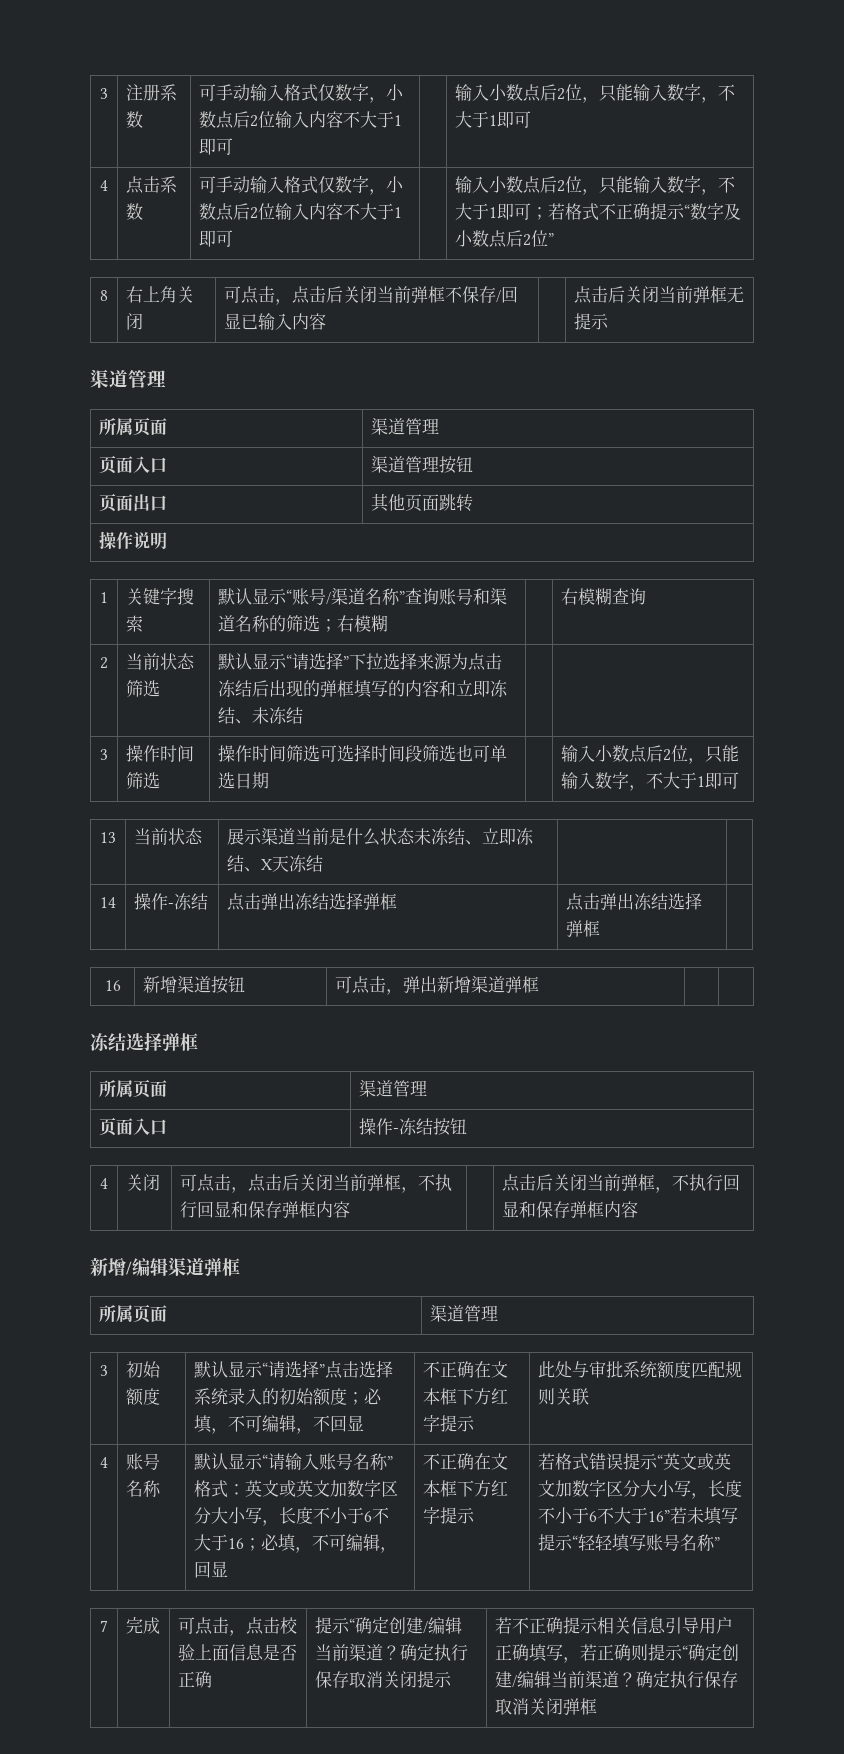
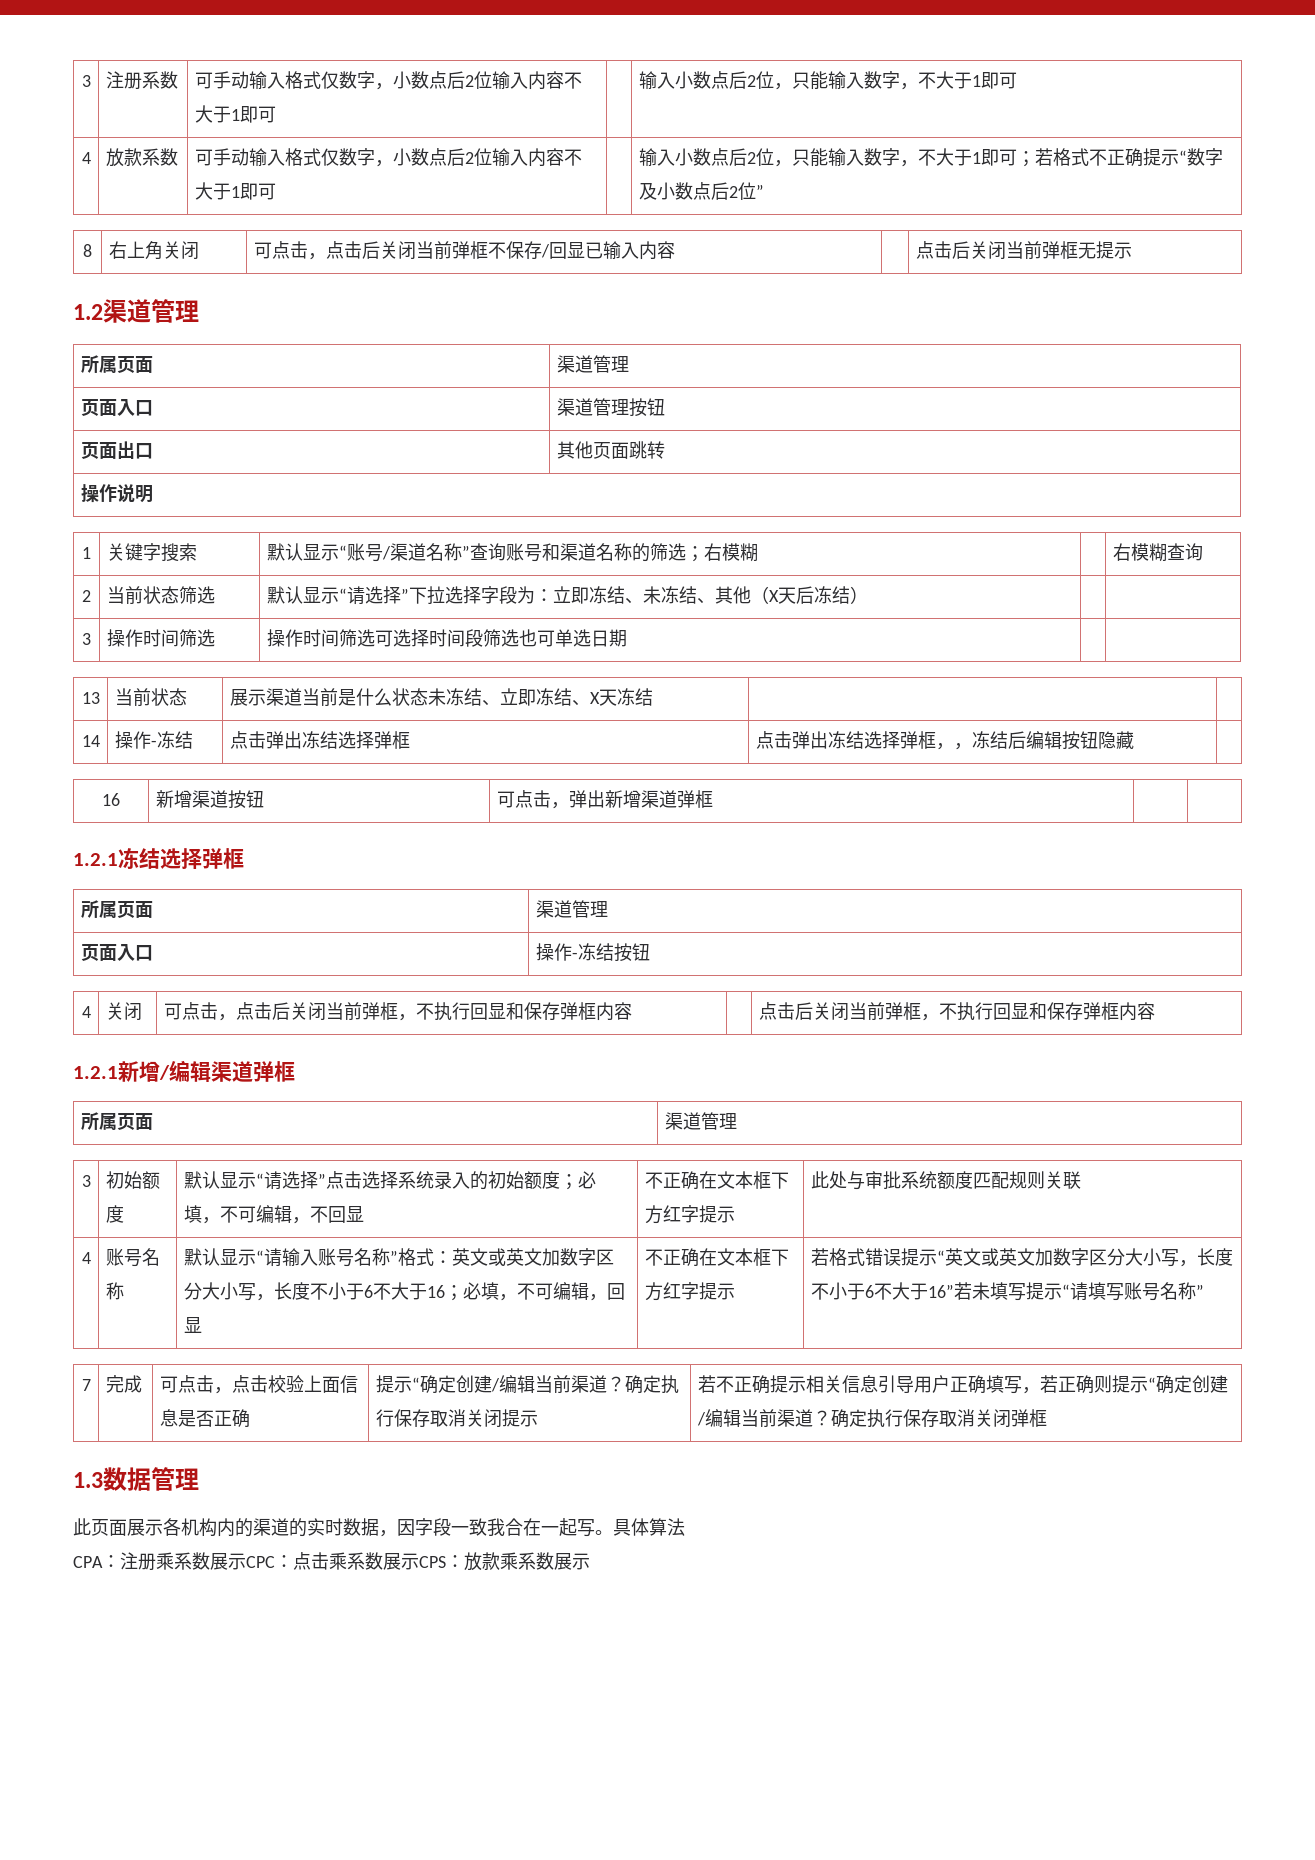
[126,176,161,194] 点击 -> [105,148,142,167] 放款
(610, 321) none -> [73,304,103,320] 1.2
[417,653,503,671] [218,680,457,698] 来源为点击冻结后出现的弹框填写的内容和 -> [480,586,553,604] 字段为：
(304, 715) none -> [696,586,868,604] 、其他（X天后冻结）
[561,745,740,764] [561,772,740,791] 输入小数点后2位，只能输入数字，不大于1即可 -> (627, 638) none
(601, 928) none -> [935,731,1134,750] ，，冻结后编辑按钮隐藏
(540, 984) none -> [73,853,118,866] 1.2.1
(639, 1209) none -> [73,1066,118,1079] 1.2.1
[578,1534,614,1551] 轻轻 -> [1069,1282,1088,1301] 请
(598, 1706) none -> [73,1467,199,1491] [73,1518,685,1537] [73,1552,590,1571] // 1.3数据管理 // 此页面展示各机构内的渠道的实时数据，因字段一致我合在一起写。具体算法 // CPA：注册乘系数展示CPC：点击乘系数展示CPS：放款乘系数展示

